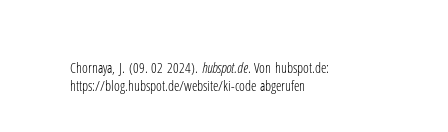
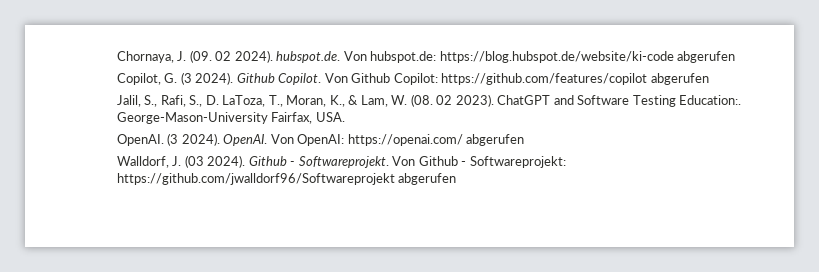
(306, 87) none -> [116,72,709,85] [116,94,742,107] [116,112,345,124] [116,133,525,146] [116,155,566,168] [116,173,457,185] // Copilot, G. (3 2024). Github Copilot. Von Github Copilot: https://github.com/features/copilot abgerufen // Jalil, S., Rafi, S., D. LaToza, T., Moran, K., & Lam, W. (08. 02 2023). ChatGPT and Software Testing Education:. George-Mason-University Fairfax, USA. // OpenAI. (3 2024). OpenAI. Von OpenAI: https://openai.com/ abgerufen // Walldorf, J. (03 2024). Github - Softwareprojekt. Von Github - Softwareprojekt: https://github.com/jwalldorf96/Softwareprojekt abgerufen

